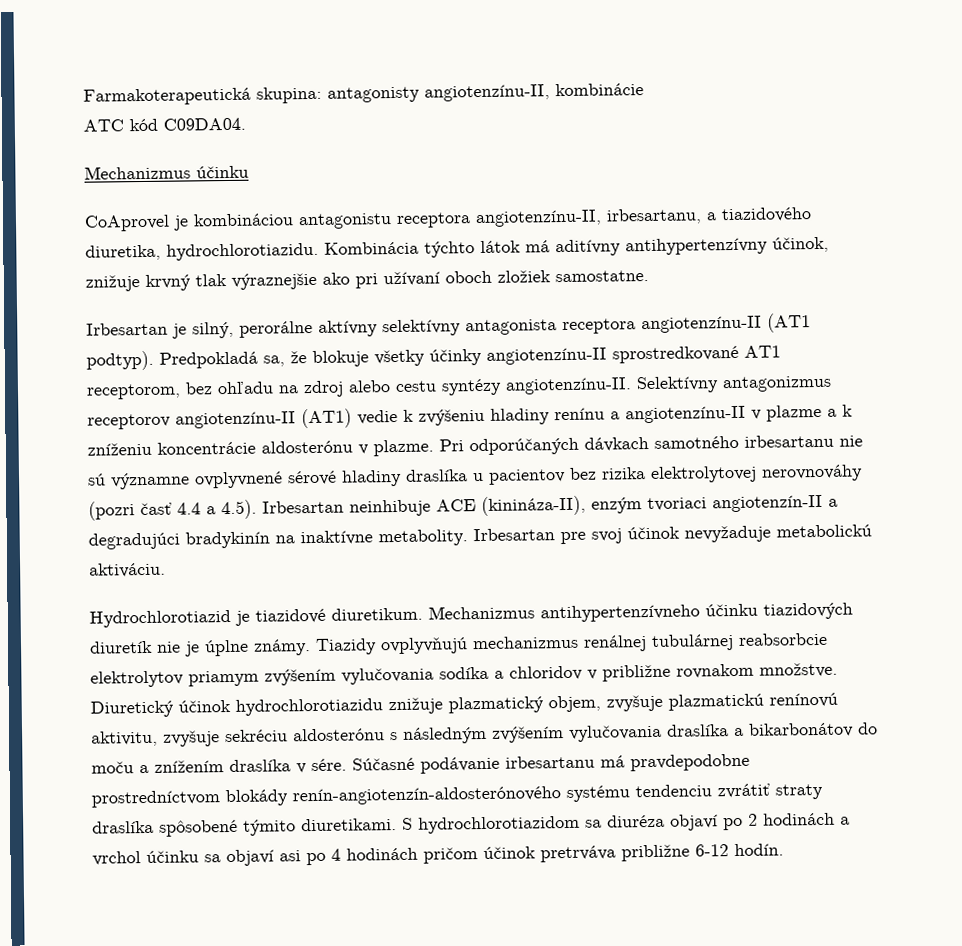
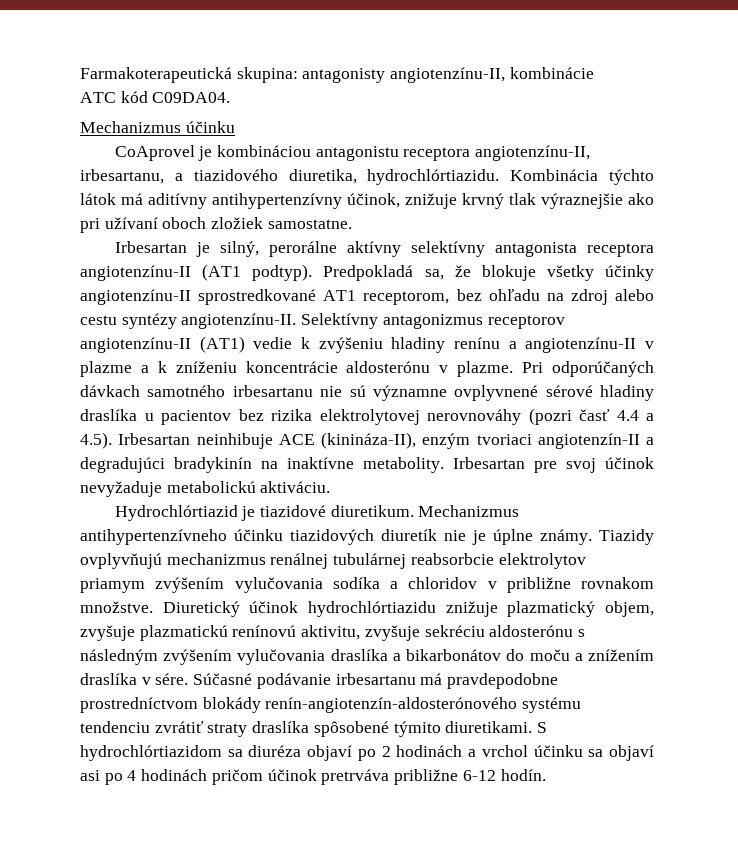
[166,242,319,261] hydrochlorotiazidu. -> [367,169,500,185] hydrochlórtiazidu.
[89,609,231,628] Hydrochlorotiazid -> [114,505,238,521] Hydrochlórtiazid
[235,698,383,716] hydrochlorotiazidu -> [308,601,436,617] hydrochlórtiazidu
[418,815,580,834] hydrochlorotiazidom -> [80,745,222,761] hydrochlórtiazidom

